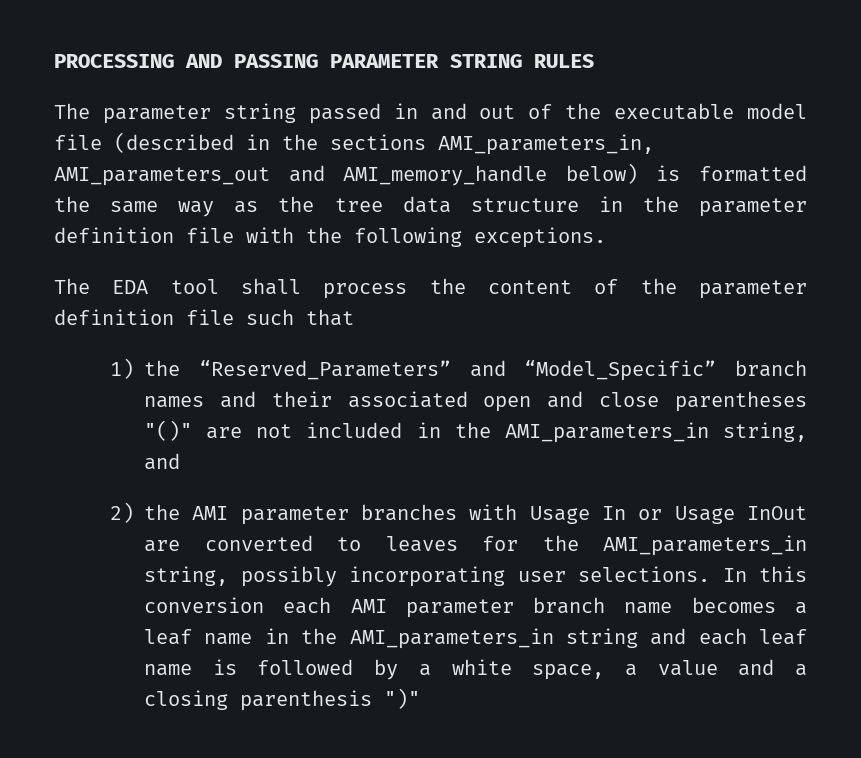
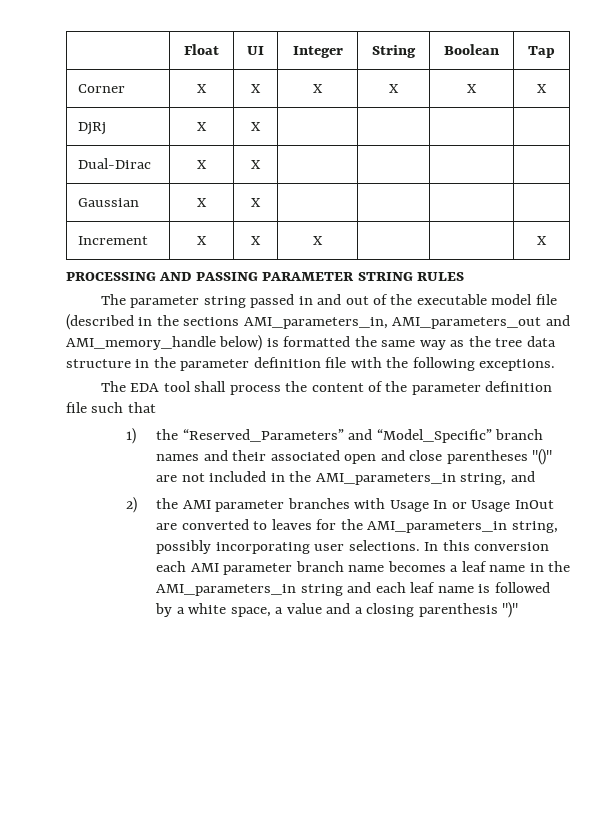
(54, 61) none -> [184,44,219,55] [247,46,264,55] [292,46,343,58] [372,45,416,58] [444,44,499,55] [528,46,555,58] [78,84,126,93] [197,84,207,93] [251,84,261,93] [313,84,323,93] [389,84,399,93] [467,84,477,93] [537,84,547,93] [78,122,107,135] [197,122,207,131] [251,122,261,131] [78,158,152,169] [197,160,207,169] [251,160,261,169] [78,198,140,207] [197,198,207,207] [251,198,261,207] [78,236,149,245] [197,236,207,245] [251,236,261,245] [313,236,323,245] [537,236,547,245] | Float | UI | Integer | String | Boolean | Tap // Corner | X | X | X | X | X | X // DjRj | X | X | | | | // Dual-Dirac | X | X | | | | // Gaussian | X | X | | | | // Increment | X | X | X | | | X //

